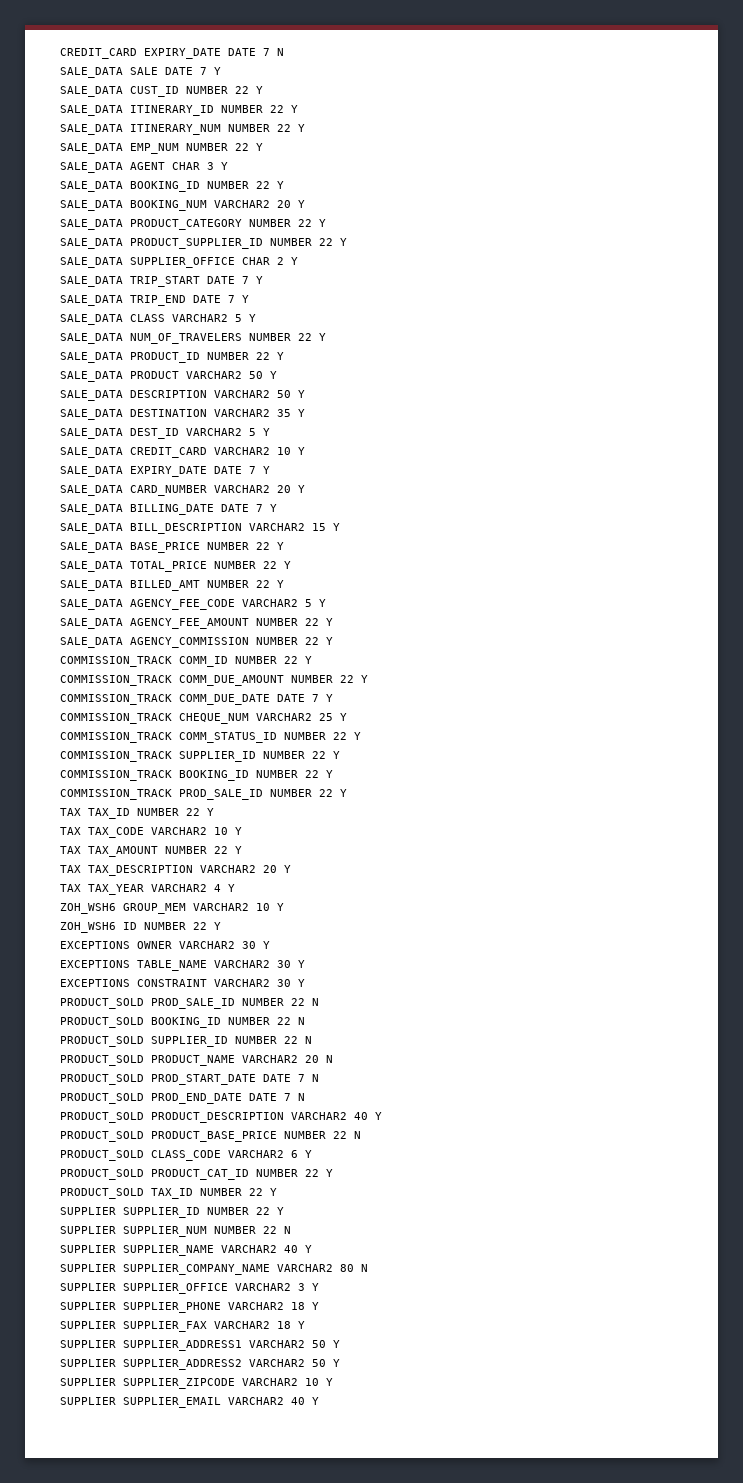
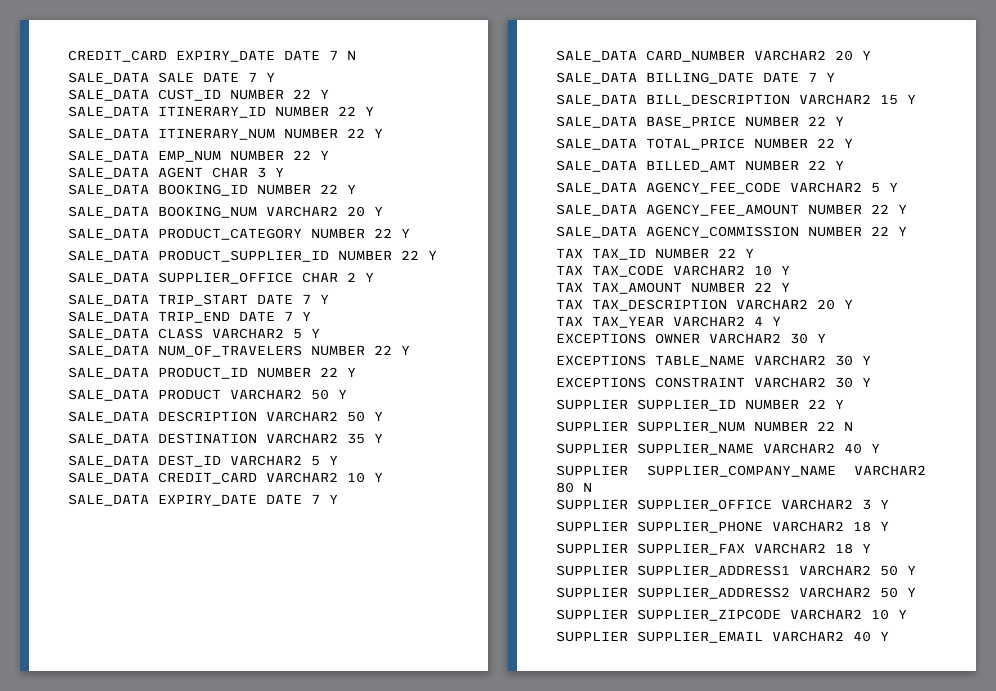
[60,656,312,667] [60,675,368,686] [60,694,333,705] [60,713,347,724] [60,732,361,743] [60,751,340,762] [60,770,333,781] [60,789,347,800] // COMMISSION_TRACK COMM_ID NUMBER 22 Y // COMMISSION_TRACK COMM_DUE_AMOUNT NUMBER 22 Y // COMMISSION_TRACK COMM_DUE_DATE DATE 7 Y // COMMISSION_TRACK CHEQUE_NUM VARCHAR2 25 Y // COMMISSION_TRACK COMM_STATUS_ID NUMBER 22 Y // COMMISSION_TRACK SUPPLIER_ID NUMBER 22 Y // COMMISSION_TRACK BOOKING_ID NUMBER 22 Y // COMMISSION_TRACK PROD_SALE_ID NUMBER 22 Y -> (907, 231) none
[60,903,284,914] [60,922,221,933] // ZOH_WSH6 GROUP_MEM VARCHAR2 10 Y // ZOH_WSH6 ID NUMBER 22 Y -> (781, 321) none
[60,998,319,1009] [60,1017,305,1028] [60,1036,312,1047] [60,1055,333,1066] [60,1074,319,1085] [60,1093,305,1104] [60,1112,382,1123] [60,1131,361,1142] [60,1150,312,1161] [60,1169,333,1180] [60,1188,277,1199] // PRODUCT_SOLD PROD_SALE_ID NUMBER 22 N // PRODUCT_SOLD BOOKING_ID NUMBER 22 N // PRODUCT_SOLD SUPPLIER_ID NUMBER 22 N // PRODUCT_SOLD PRODUCT_NAME VARCHAR2 20 N // PRODUCT_SOLD PROD_START_DATE DATE 7 N // PRODUCT_SOLD PROD_END_DATE DATE 7 N // PRODUCT_SOLD PRODUCT_DESCRIPTION VARCHAR2 40 Y // PRODUCT_SOLD PRODUCT_BASE_PRICE NUMBER 22 N // PRODUCT_SOLD CLASS_CODE VARCHAR2 6 Y // PRODUCT_SOLD PRODUCT_CAT_ID NUMBER 22 Y // PRODUCT_SOLD TAX_ID NUMBER 22 Y -> (871, 382) none

